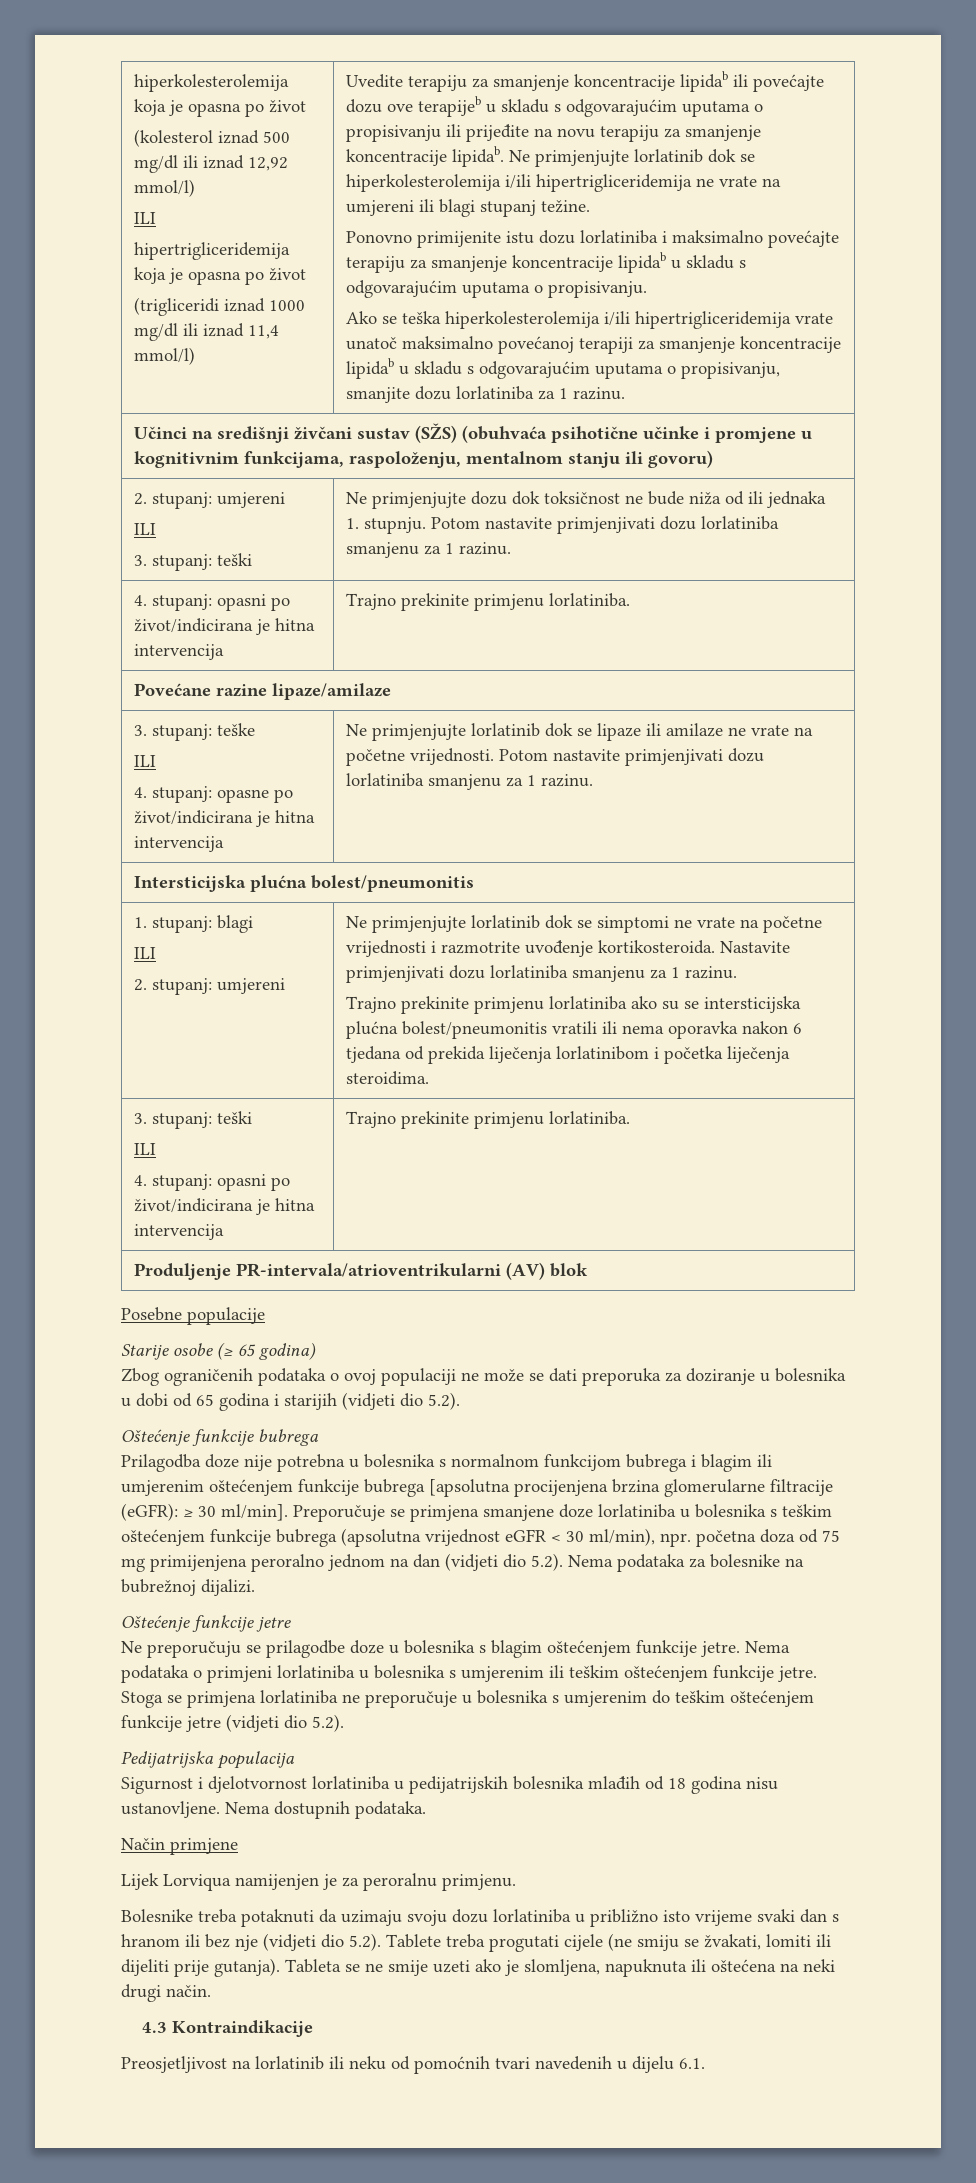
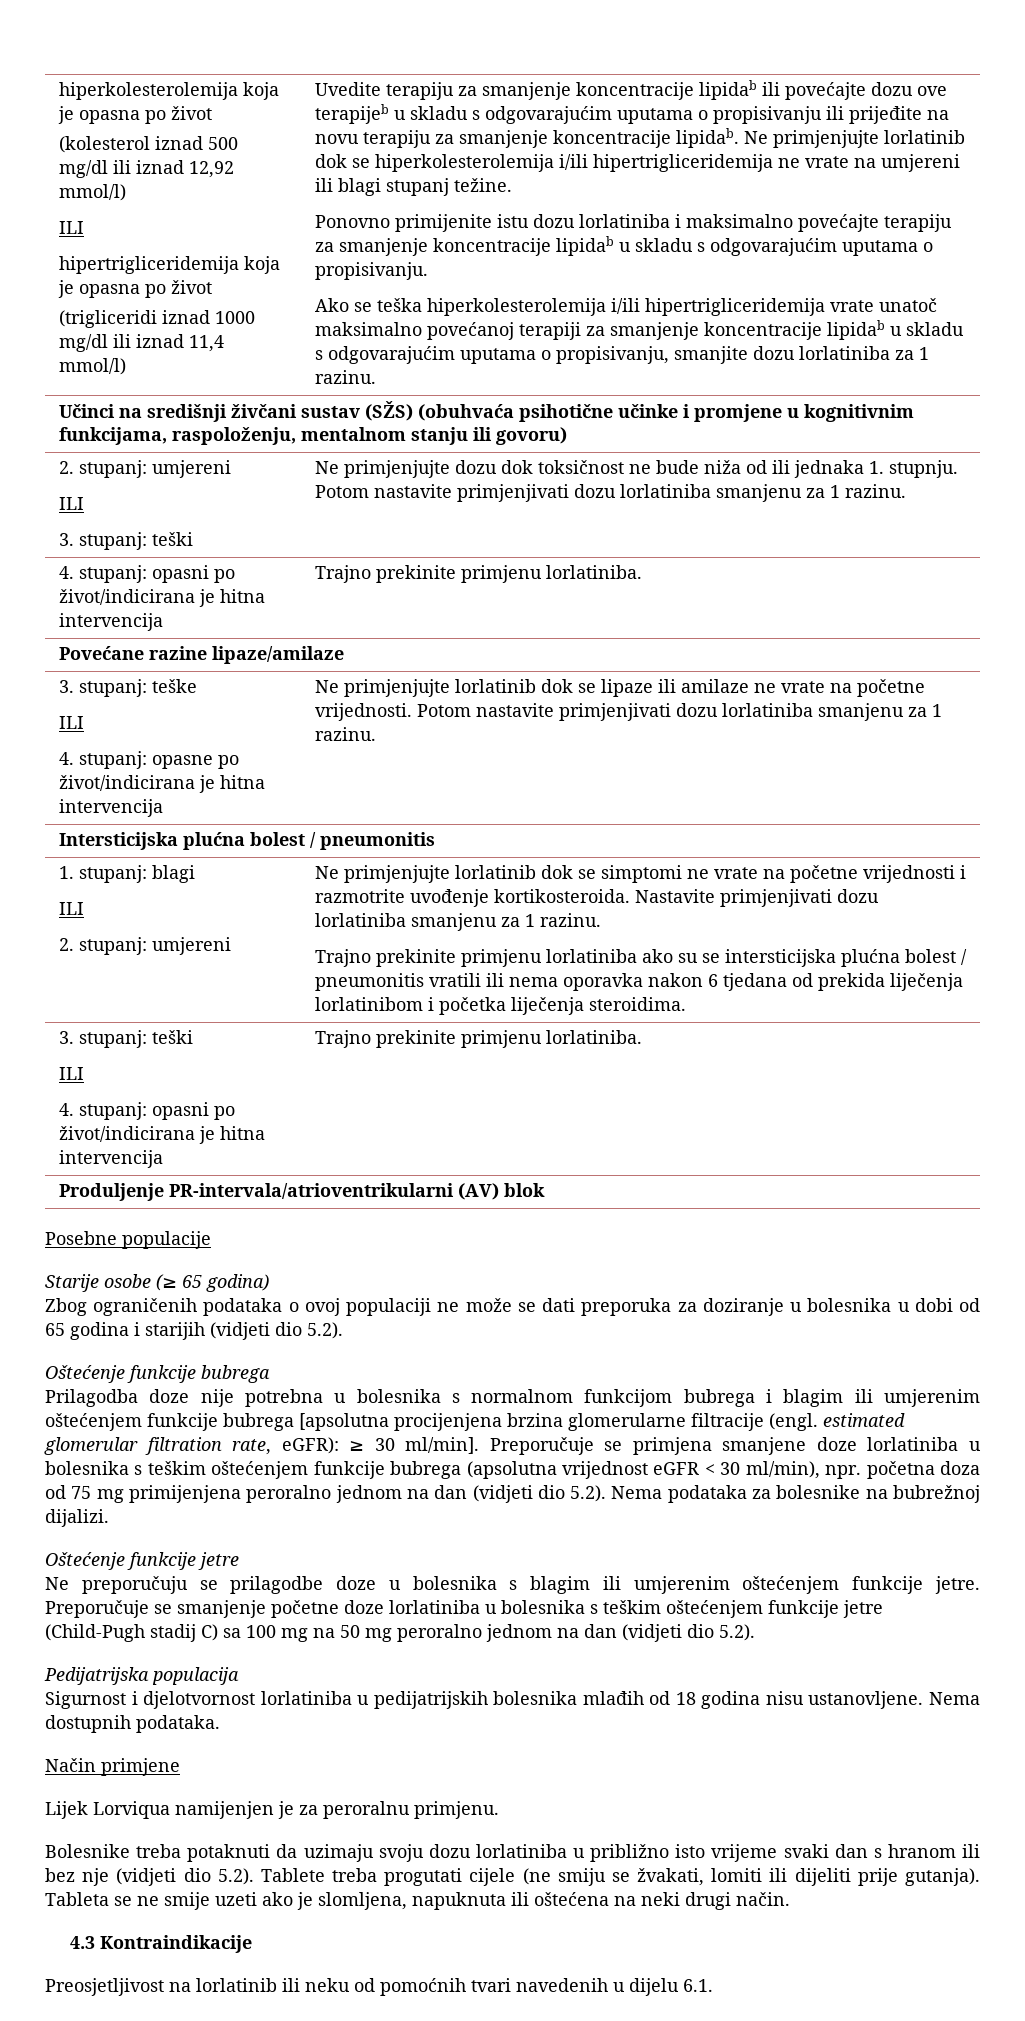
[311,875,475,892] bolest/pneumonitis -> [249,832,435,850] bolest / pneumonitis
[402,1021,548,1039] bolest/pneumonitis -> [904,949,967,965] [314,973,424,991] bolest / pneumonitis
[121,1503,178,1521] (eGFR): -> [769,1413,905,1431] [44,1437,339,1455] (engl. estimated glomerular filtration rate, eGFR):
[547,1640,790,1657] [121,1665,817,1683] [121,1690,814,1708] [121,1715,221,1732] oštećenjem funkcije jetre. Nema podataka o primjeni lorlatiniba u bolesnika s umjerenim ili teškim oštećenjem funkcije jetre. Stoga se primjena lorlatiniba ne preporučuje u bolesnika s umjerenim do teškim oštećenjem funkcije jetre -> [602,1576,980,1594] [45,1600,883,1618] [45,1624,617,1642] ili umjerenim oštećenjem funkcije jetre. Preporučuje se smanjenje početne doze lorlatiniba u bolesnika s teškim oštećenjem funkcije jetre (Child-Pugh stadij C) sa 100 mg na 50 mg peroralno jednom na dan

